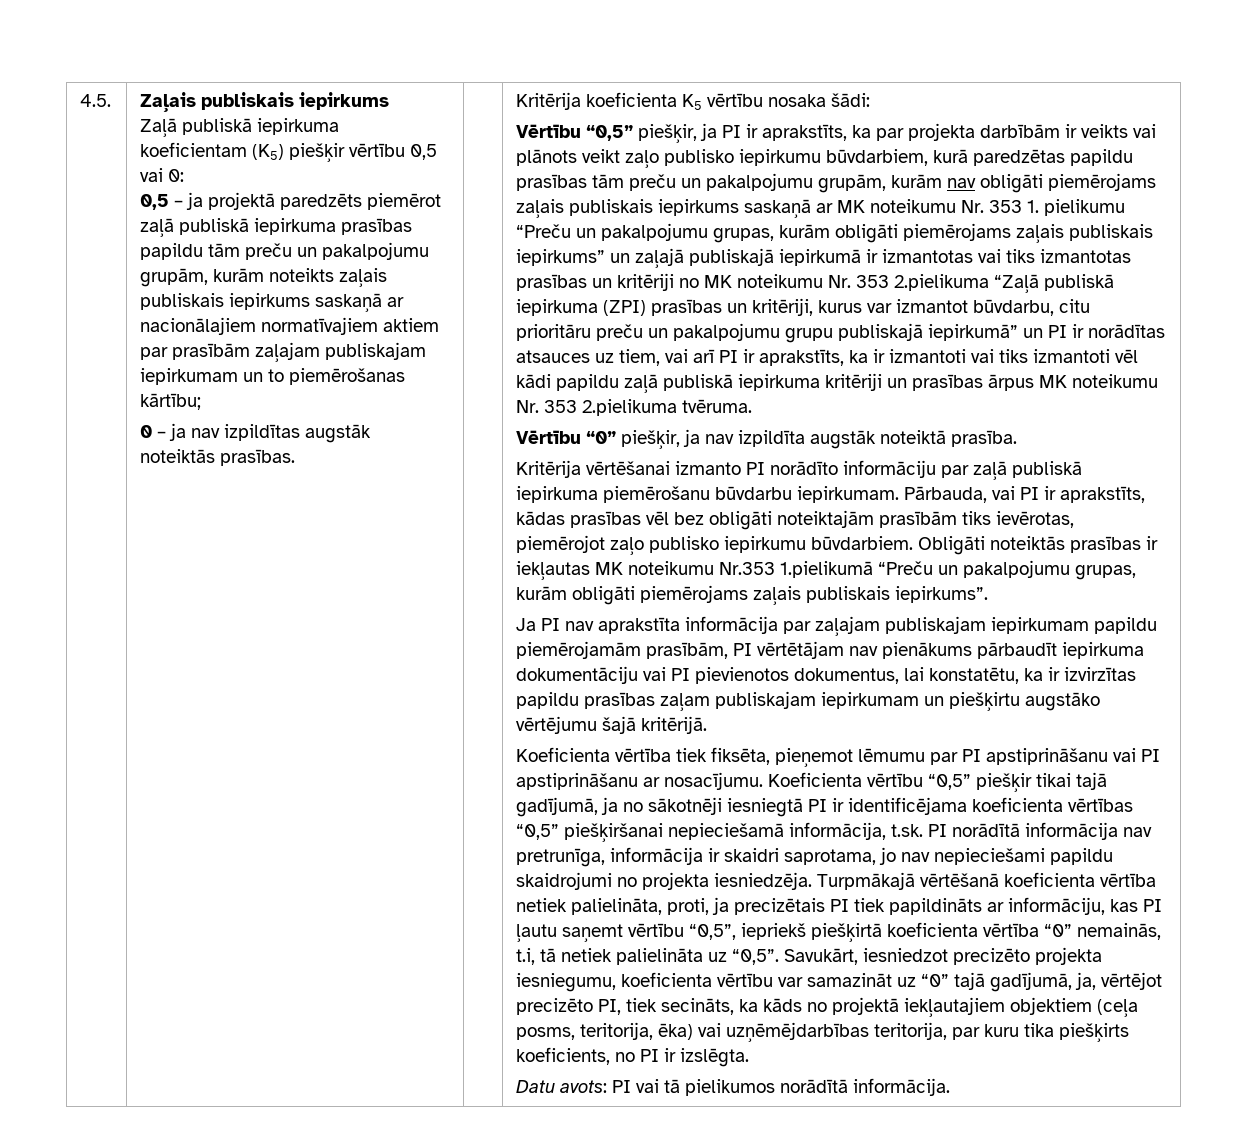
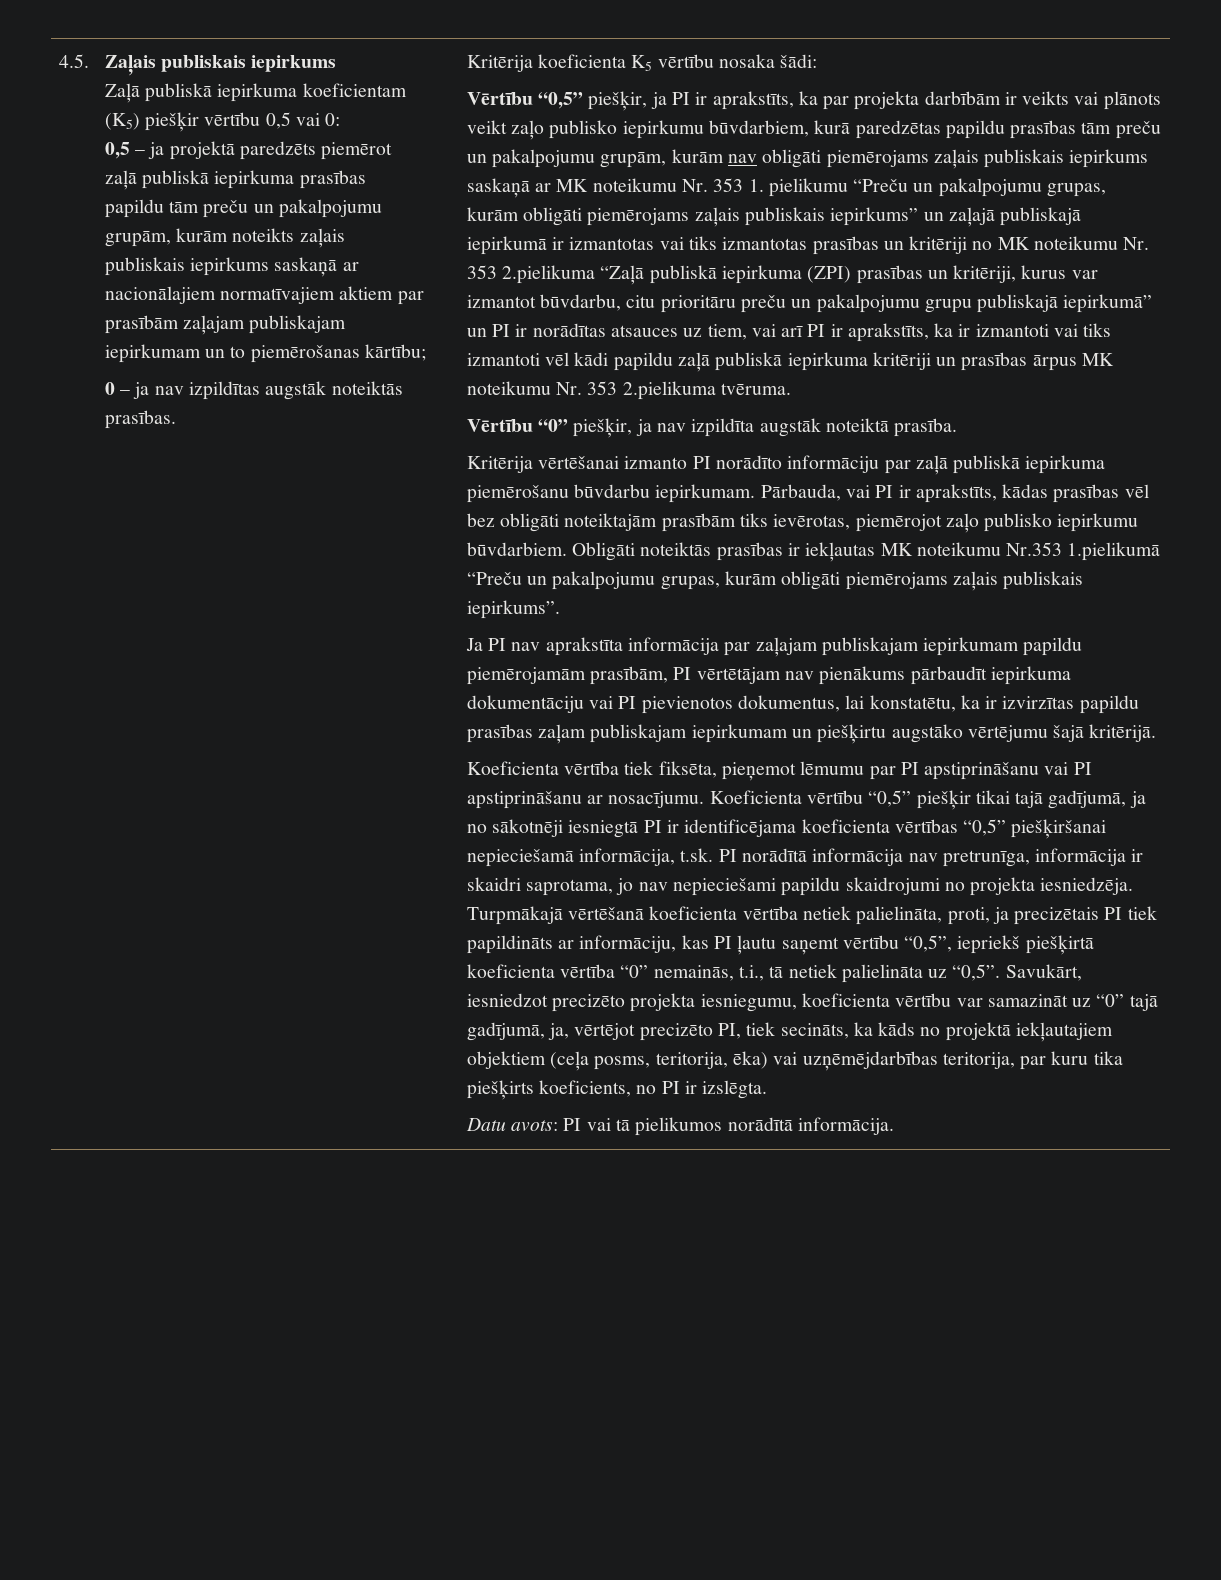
[516,948,536,965] t.i, -> [739,965,765,981] t.i.,

